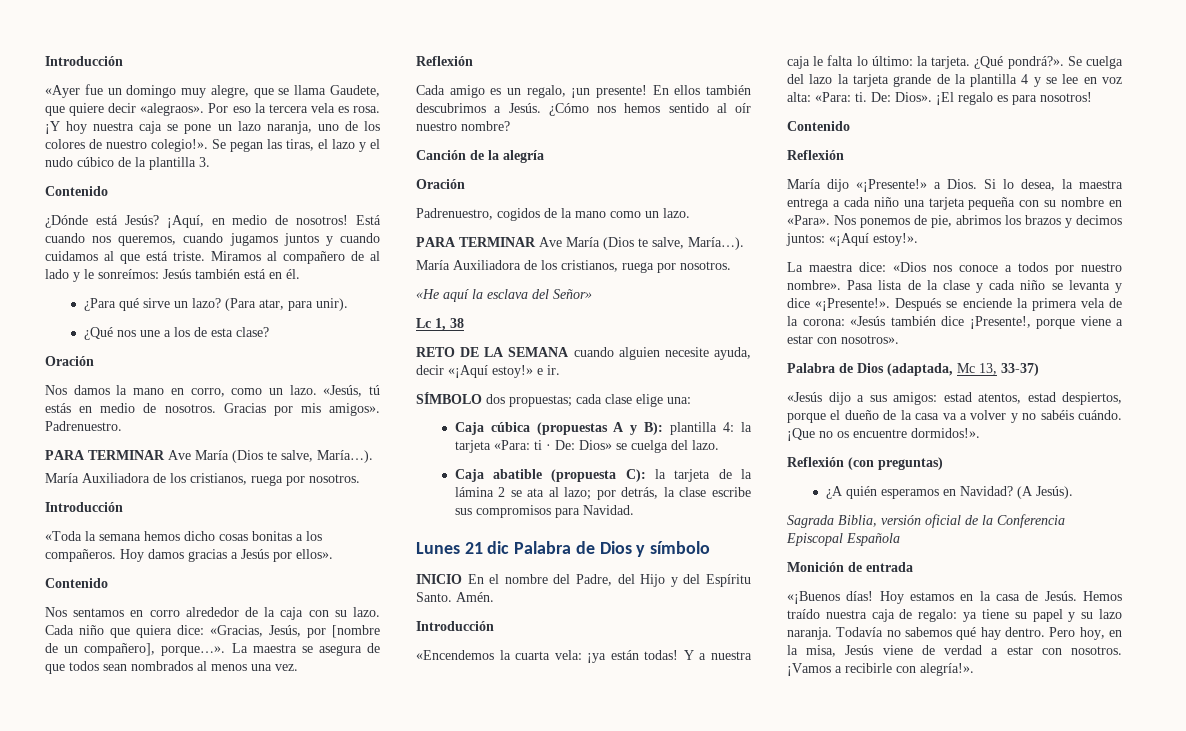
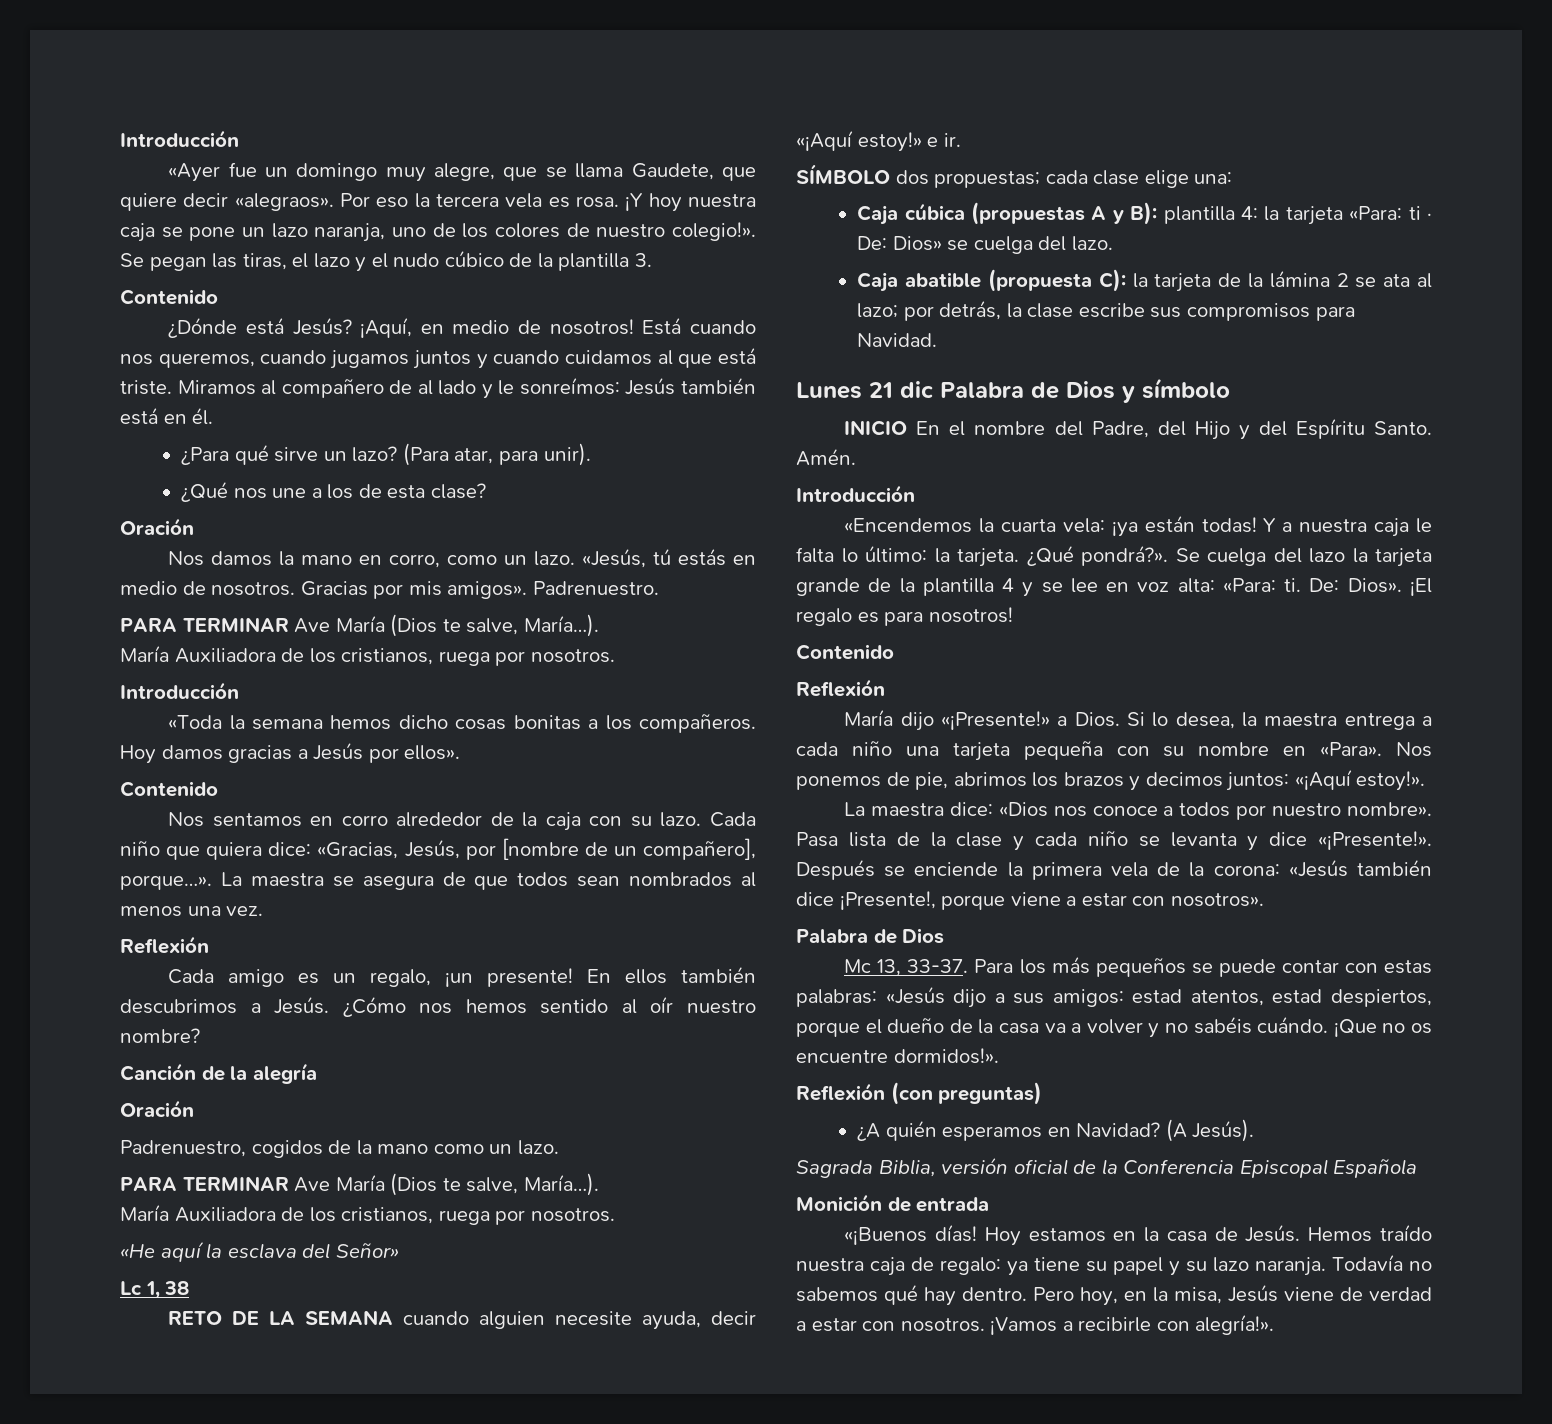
[887,363,953,376] (adaptada, -> (945, 936) //
[1001,363,1039,376] 33-37) // -> [907,956,1432,977] [796,989,877,1007] 33-37. Para los más pequeños se puede contar con estas palabras:

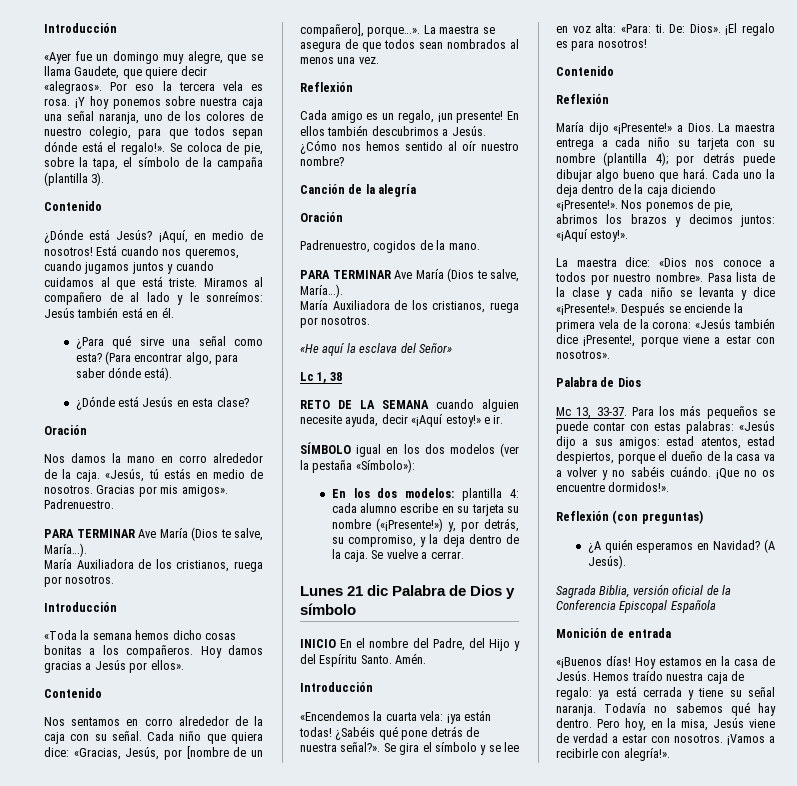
[688,194,756,208] [120,223,308,242] nuestra caja se pone un lazo -> [112,96,263,109] [44,111,94,121] ponemos sobre nuestra caja una señal
[672,222,757,241] [120,250,652,272] colegio!». Se pegan las tiras, el lazo y el nudo cúbico de la plantilla 3. -> [89,126,263,139] [44,141,263,155] [44,157,263,170] [44,172,105,186] colegio, para que todos sepan dónde está el regalo!». Se coloca de pie, sobre la tapa, el símbolo de la campaña (plantilla 3).
[323,443,591,466] [181,481,382,502] un lazo? (Para atar, para unir). // ¿Qué nos une a los de -> [172,336,263,346] [75,351,239,365] [75,367,173,381] [75,396,189,410] una señal como esta? (Para encontrar algo, para saber dónde está). // ¿Dónde está Jesús en
[389,551,576,568] corro, como un lazo. -> [179,453,263,463] [44,469,101,482] corro alrededor de la caja.
[660,812,702,827] lazo. -> [111,731,142,741] señal.
[377,1140,559,1155] mano como un lazo. -> [448,243,480,250] mano.
[895,170,1233,188] [857,202,1433,225] [857,236,1113,254] [857,269,1432,292] [857,300,1355,321] [857,333,938,347] dos propuestas; cada clase elige una: // Caja cúbica (propuestas A y B): plantilla 4: la tarjeta «Para: ti · De: Dios» se cuelga del lazo. // Caja abatible (propuesta C): la tarjeta de la lámina 2 se ata al lazo; por detrás, la clase escribe sus compromisos para Navidad. -> [356,443,519,457] [300,459,415,473] [331,488,519,501] [331,503,519,516] [331,518,519,532] [331,534,519,547] [331,549,464,562] igual en los dos modelos (ver la pestaña «Símbolo»): // En los dos modelos: plantilla 4: cada alumno escribe en su tarjeta su nombre («¡Presente!») y, por detrás, su compromiso, y la deja dentro de la caja. Se vuelve a cerrar.
[1263,518,1432,537] [796,545,1432,567] [796,578,1015,596] Y a nuestra caja le falta lo último: la tarjeta. ¿Qué pondrá?». Se cuelga del lazo la tarjeta grande de la plantilla 4 -> [335,726,479,740] [300,742,477,755] ¿Sabéis qué pone detrás de nuestra señal?». Se gira el símbolo
[1126,712,1257,729] Si lo desea, la -> [718,123,731,132] La
[905,741,1383,761] una tarjeta pequeña con su nombre en «Para». -> [677,138,775,150] [556,152,775,166] [556,168,775,182] [556,184,716,197] [556,200,618,211] su tarjeta con su nombre (plantilla 4); por detrás puede dibujar algo bueno que hará. Cada uno la deja dentro de la caja diciendo «¡Presente!».
[1034,1257,1249,1276] tiene su papel y su lazo -> [615,686,775,700] está cerrada y tiene su señal

